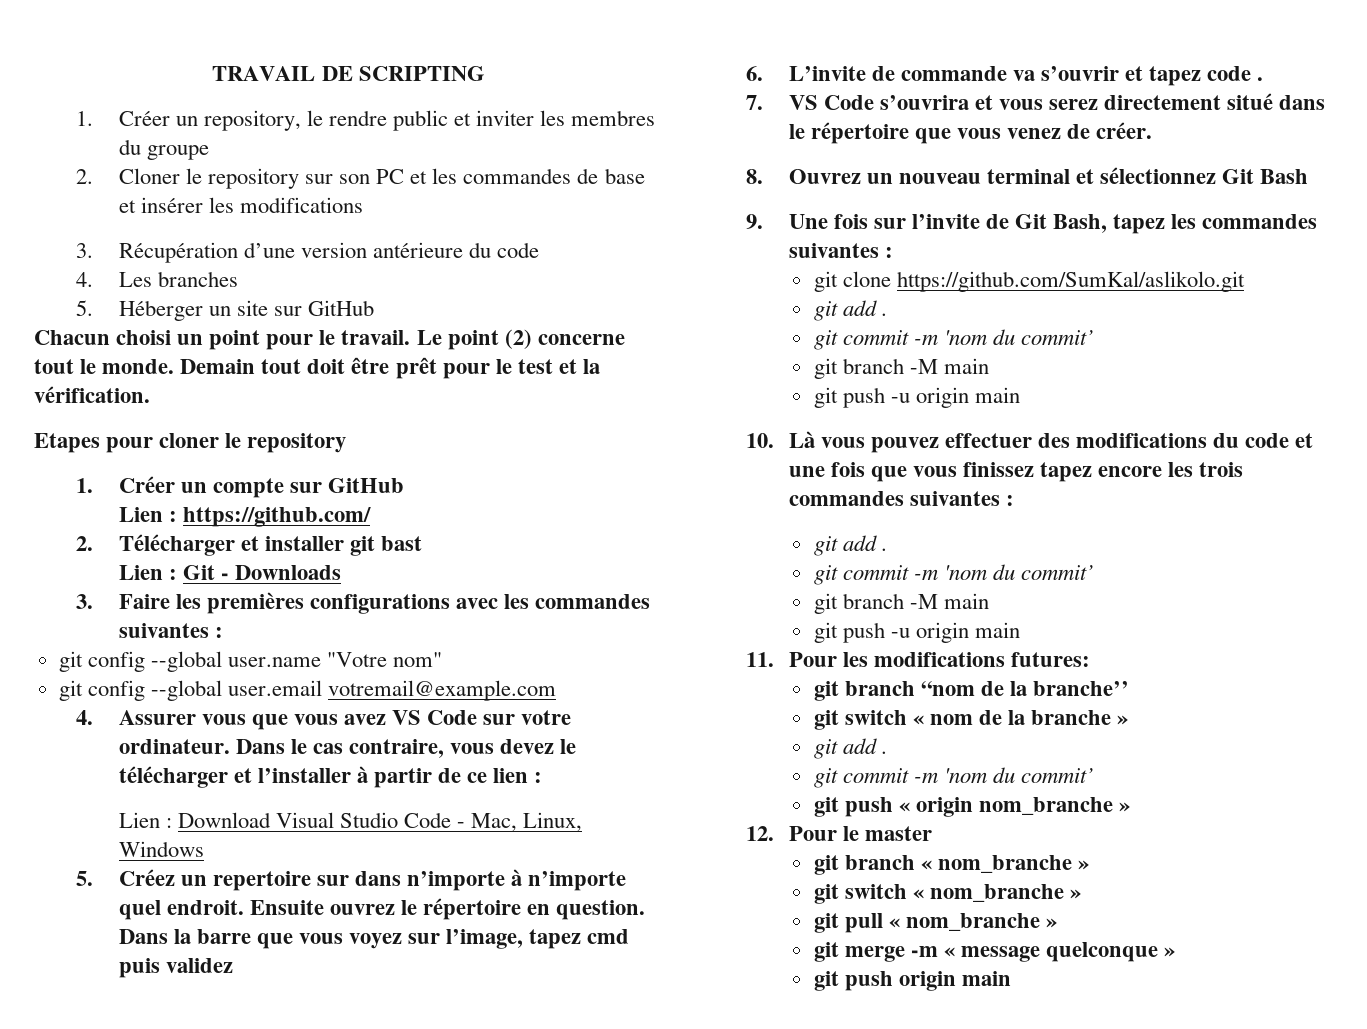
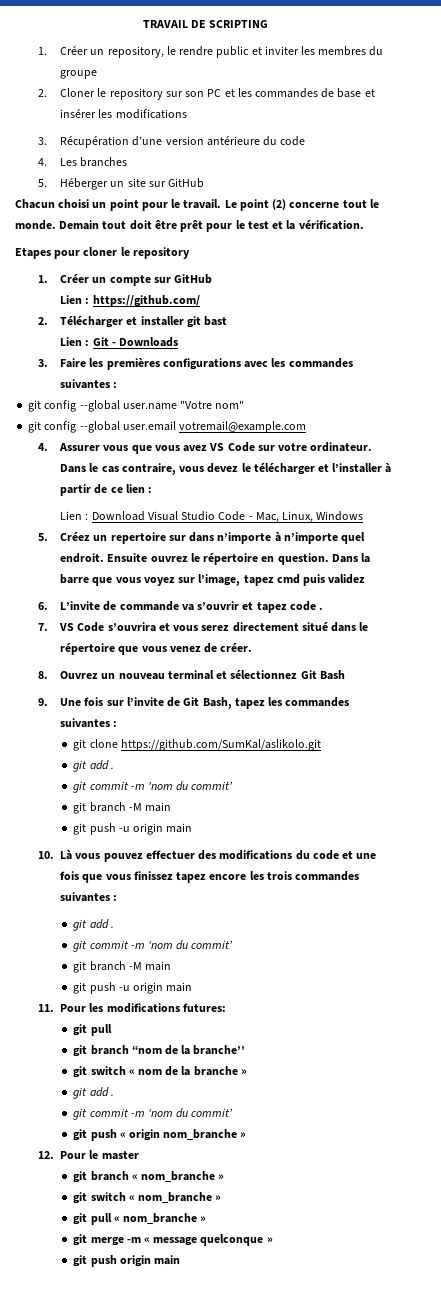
(1091, 659) none -> [73,1024,112,1036] // git pull

